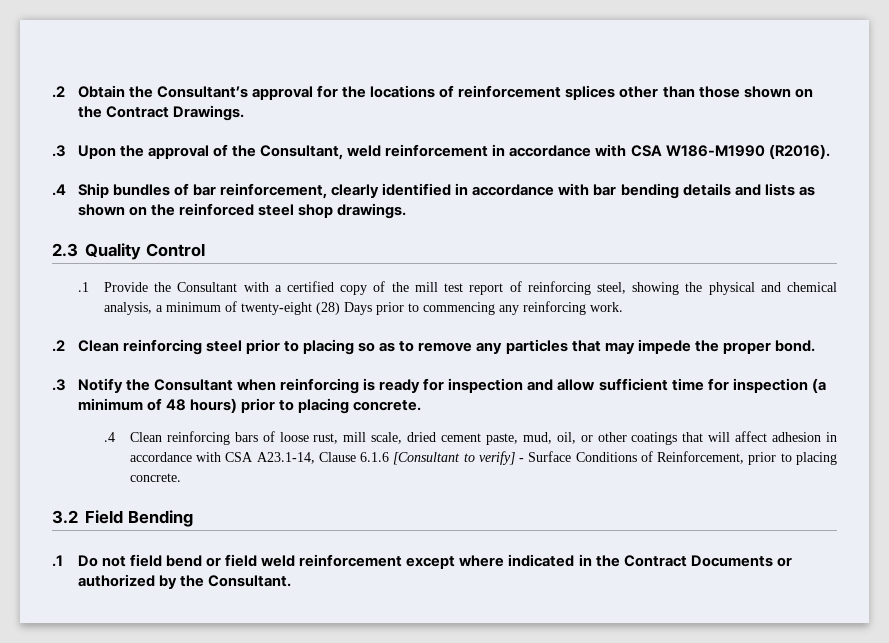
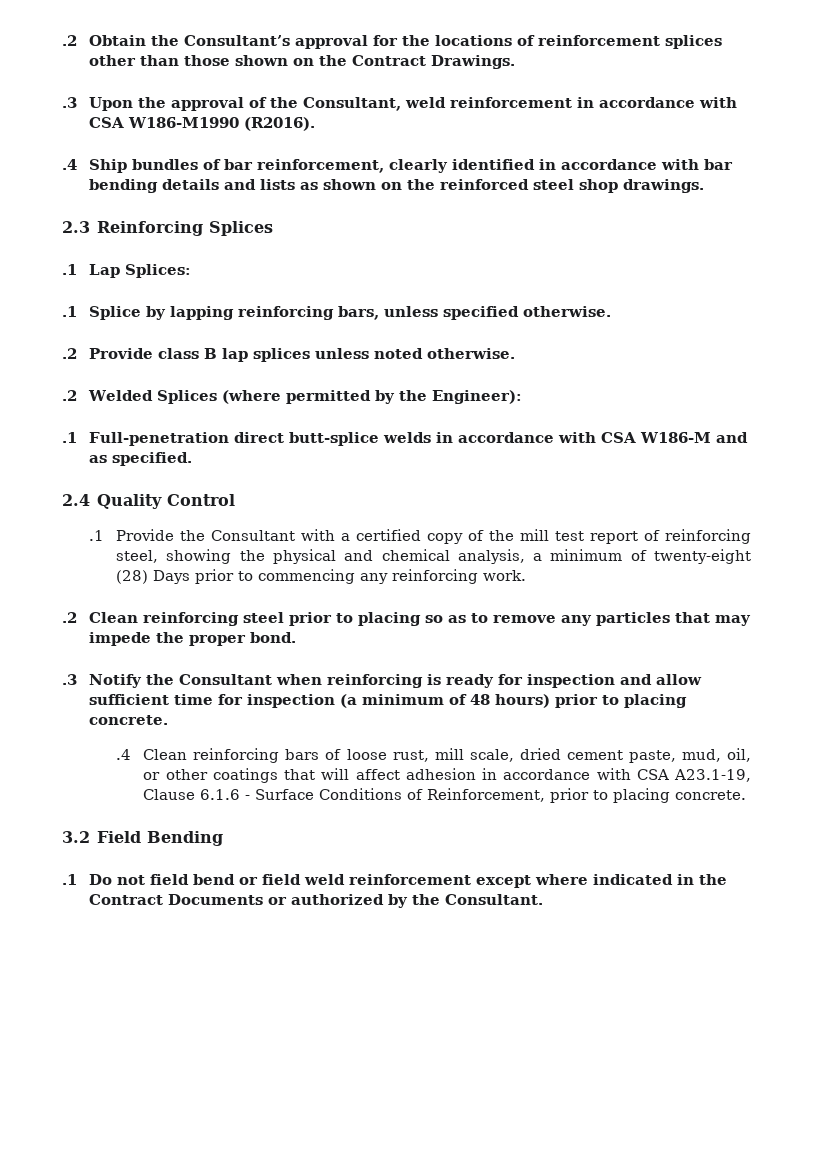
(78, 250) none -> [97,221,274,236] [62,264,192,278] [62,306,612,320] [62,348,516,362] [62,390,523,404] [62,432,749,446] [89,452,193,466] [62,494,90,506] Reinforcing Splices // .1 Lap Splices: // .1 Splice by lapping reinforcing bars, unless specified otherwise. // .2 Provide class B lap splices unless noted otherwise. // .2 Welded Splices (where permitted by the Engineer): // .1 Full-penetration direct butt-splice welds in accordance with CSA W186-M and as specified. // 2.4
[256,452,315,464] A23.1-14, -> [674,769,751,782] A23.1-19,
[393,451,515,465] [Consultant to verify] -> (241, 794) none

